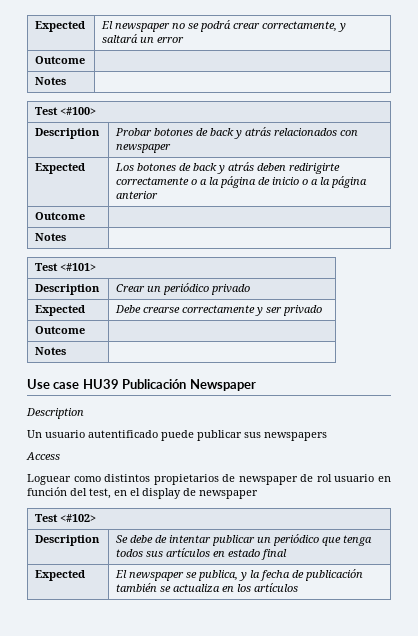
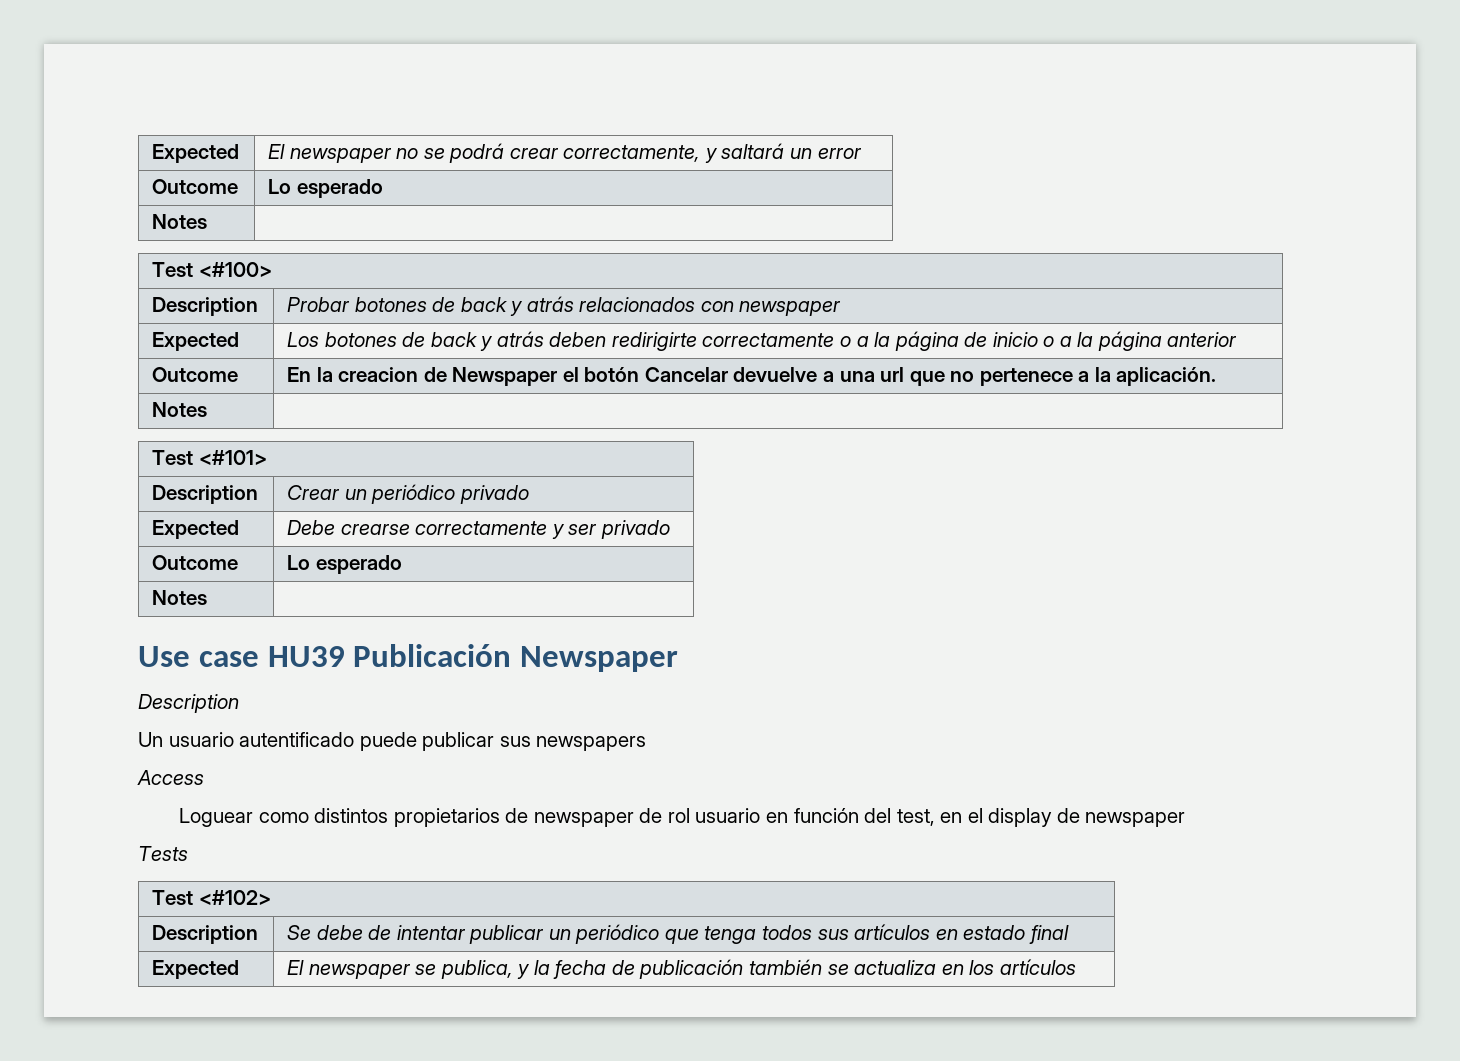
(86, 60) none -> [268,179,383,198] Lo esperado
(86, 216) none -> [287,367,1217,386] En la creacion de Newspaper el botón Cancelar devuelve a una url que no pertenece a la aplicación.
(86, 330) none -> [287,555,402,574] Lo esperado
(258, 494) none -> [138,846,188,861] // Tests

